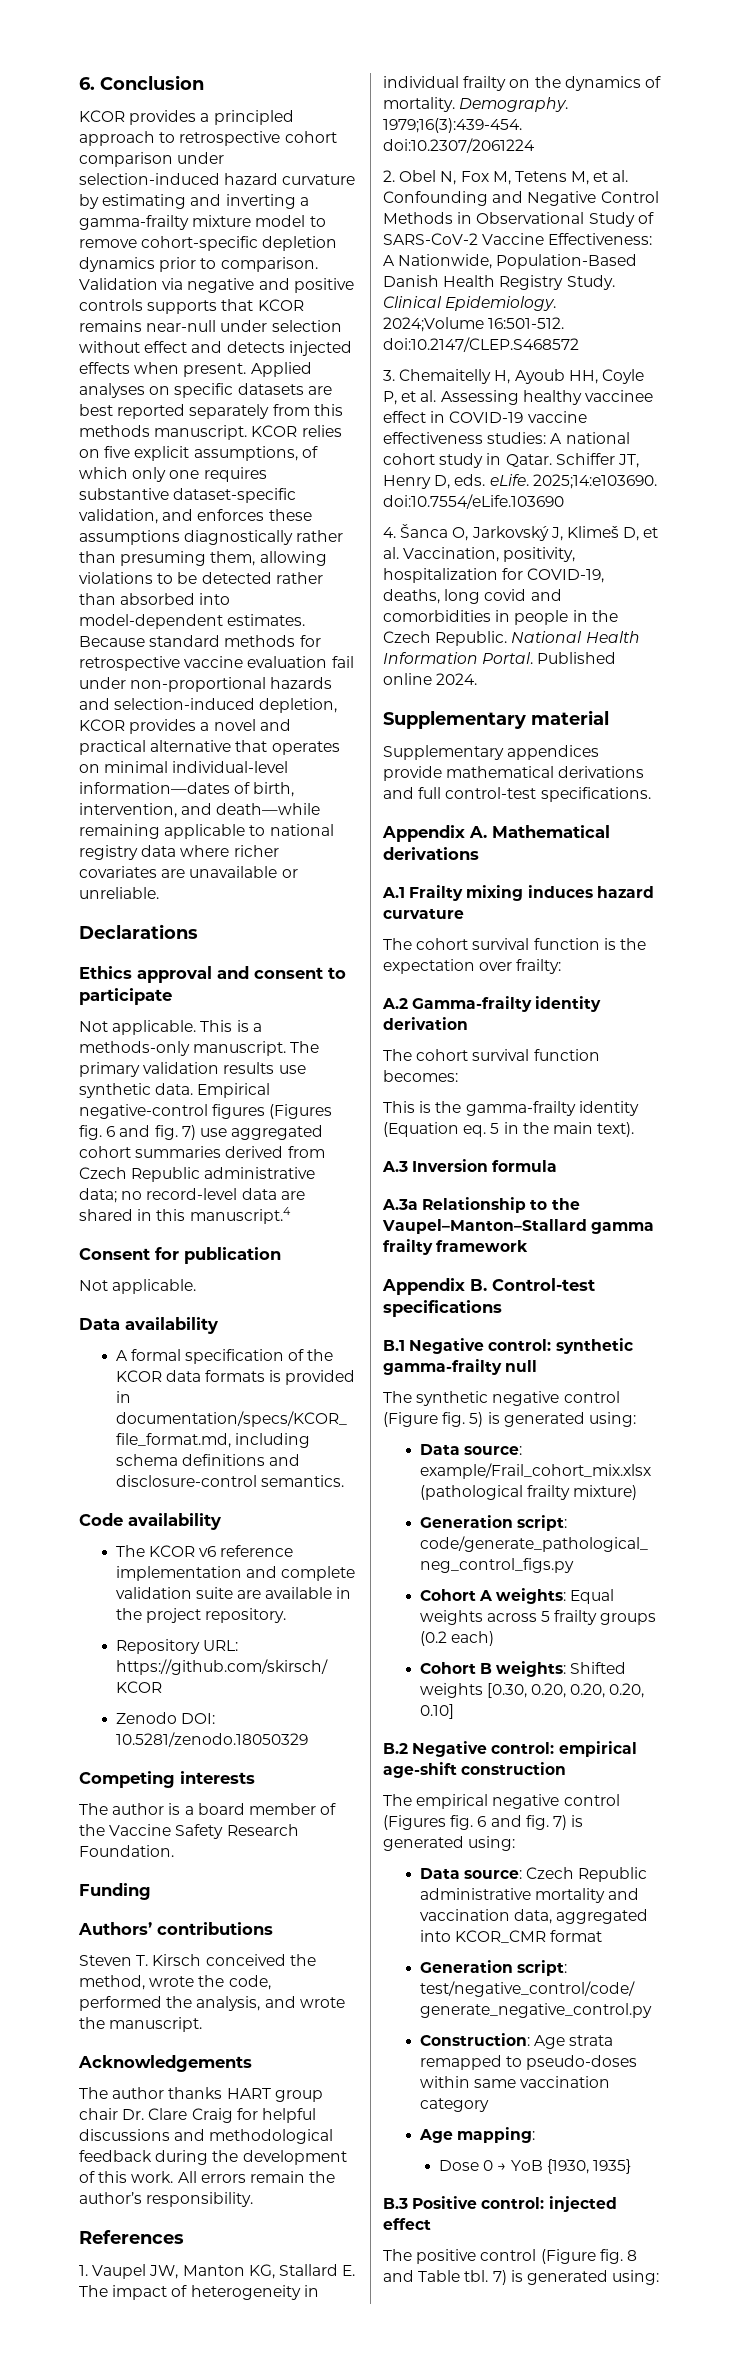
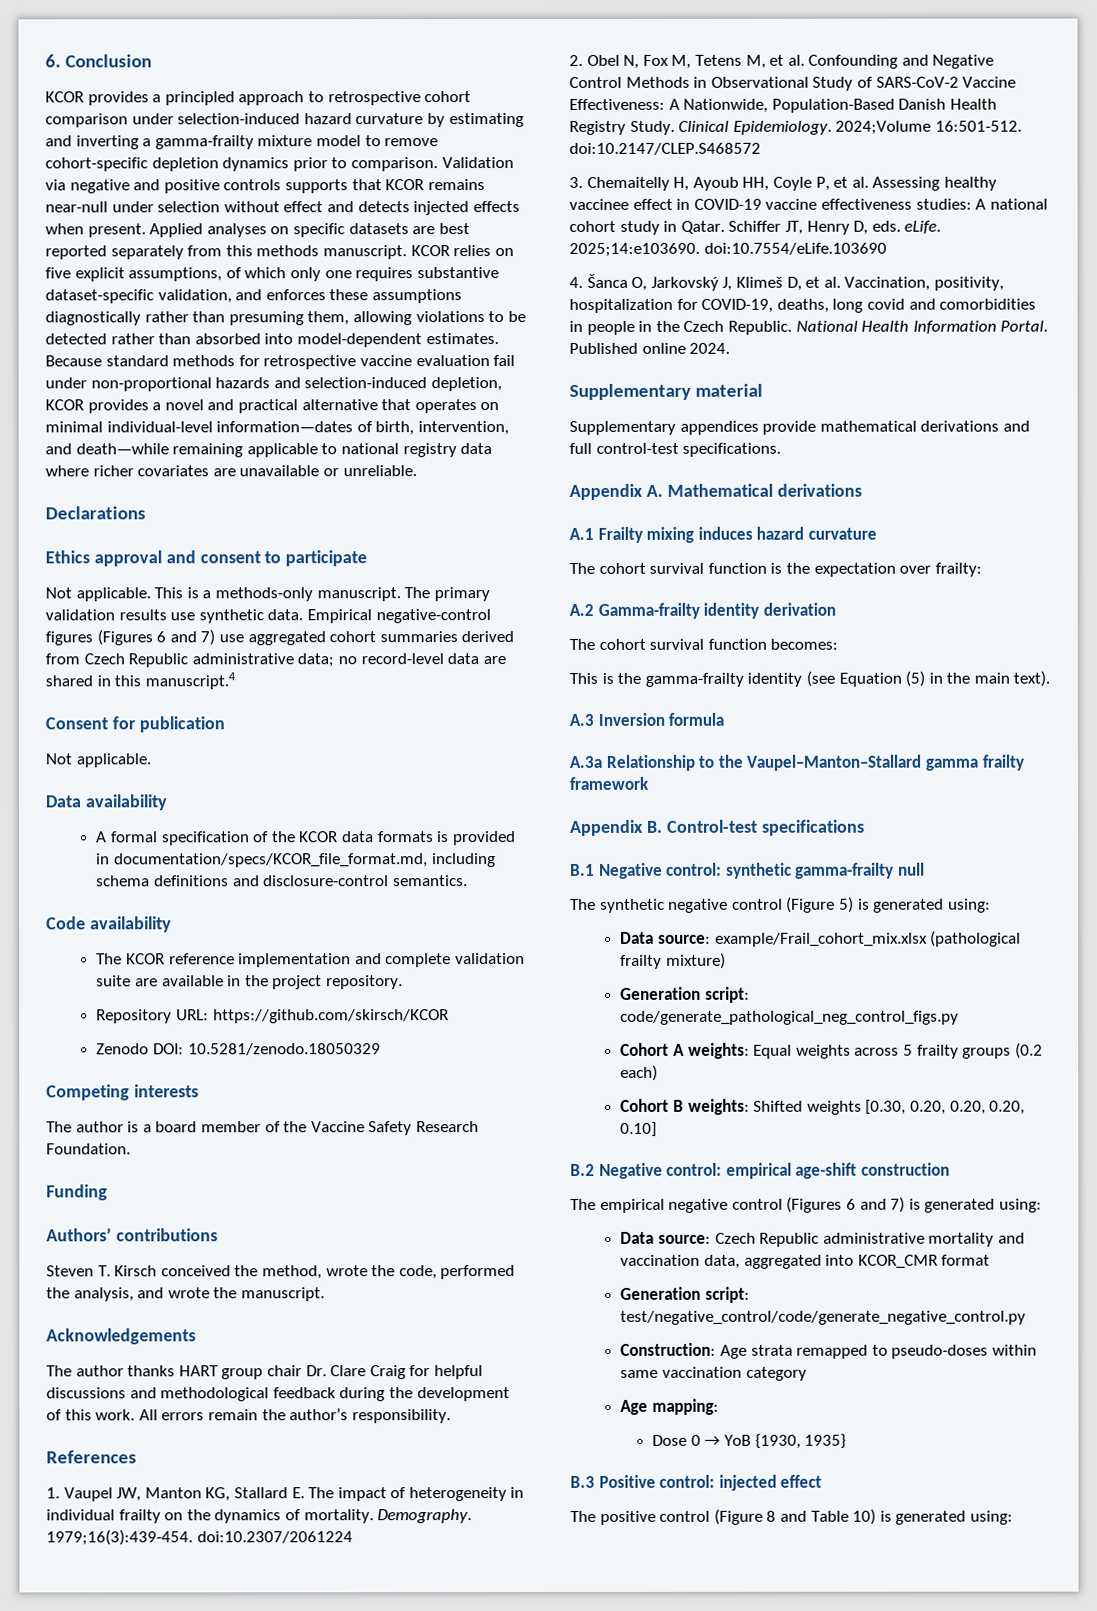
[79,1125,178,1140] fig. 6 and fig. -> [156,631,197,643] 6 and
[198,1546,216,1557] v6 -> (166, 959) none
[383,1122,500,1137] (Equation eq. 5 -> [805,670,926,687] (see Equation (5)
[442,1412,466,1427] fig. -> (836, 904) none
[450,1815,549,1830] fig. 6 and fig. -> [845,1198,887,1210] 6 and
[599,2249,623,2264] fig. -> (763, 1516) none
[464,2270,507,2285] tbl. 7) -> [852,1508,877,1525] 10)

